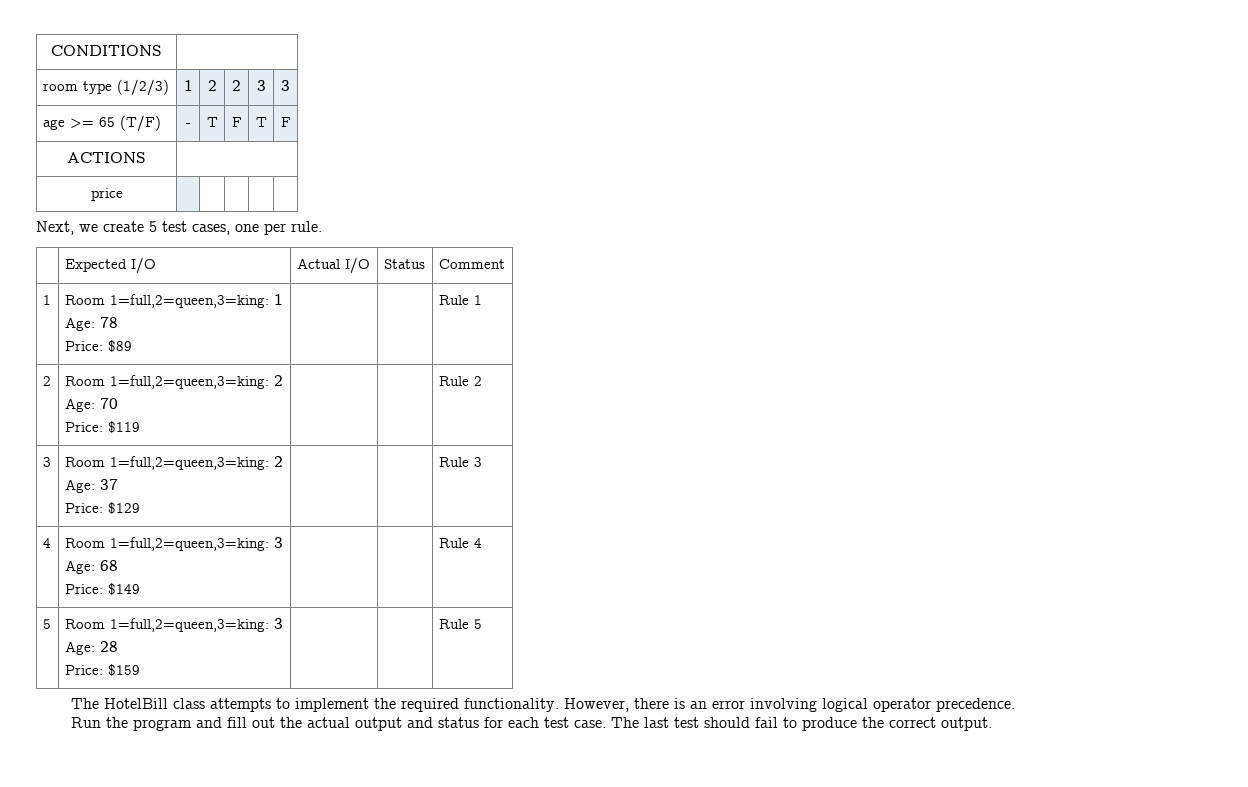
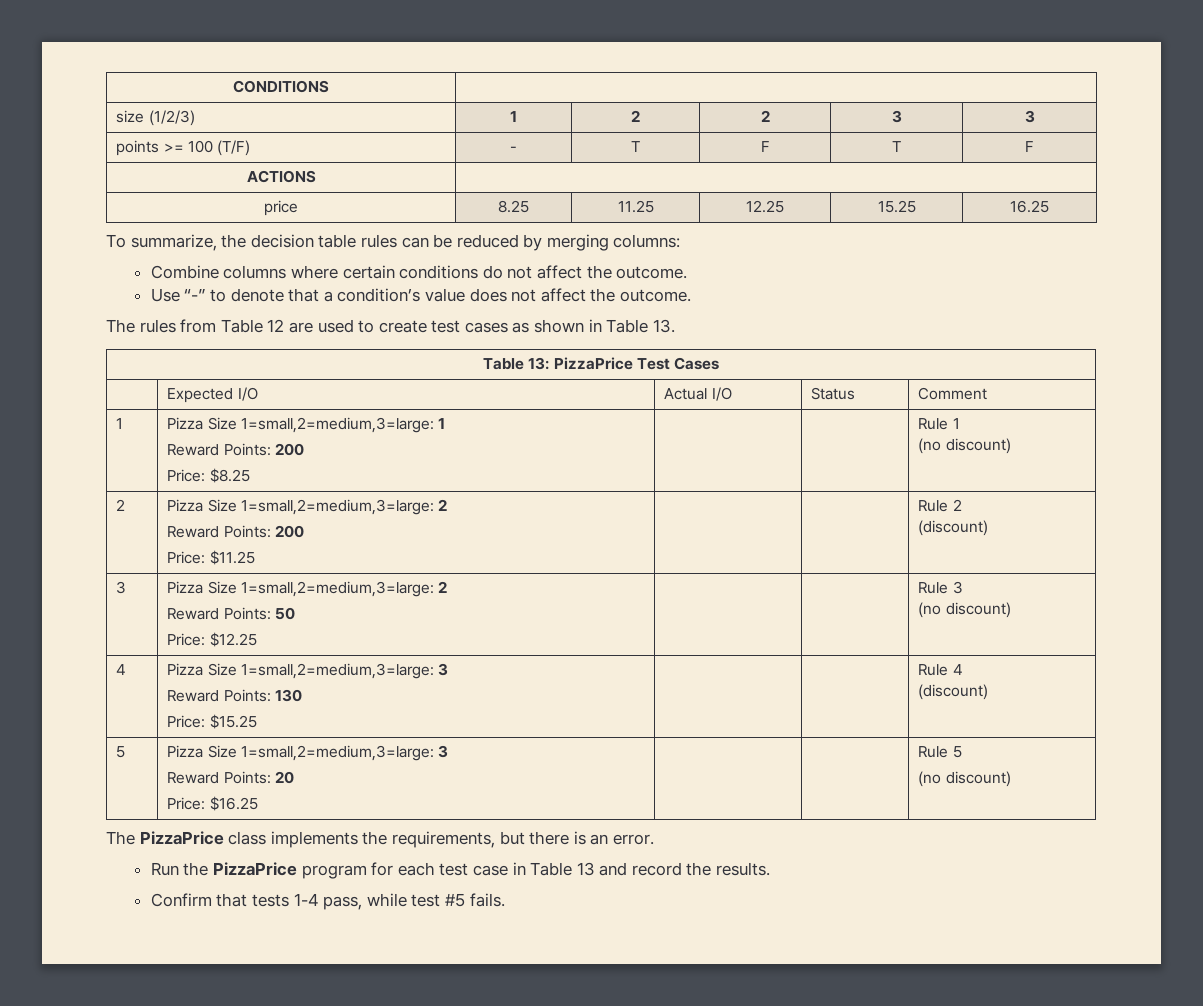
[42,81,112,94] room type -> [116,110,145,123] size
[42,117,115,130] age >= 65 -> [116,140,213,156] points >= 100
[36,221,322,235] | | | | // Next, we create 5 test cases, one per rule. -> [498,200,529,213] [617,200,654,213] [746,200,784,213] [877,200,916,213] [1010,200,1049,213] [106,234,681,251] [150,265,688,279] [150,288,691,302] [106,319,675,333] [483,357,719,370] 8.25 | 11.25 | 12.25 | 15.25 | 16.25 // To summarize, the decision table rules can be reduced by merging columns: // Combine columns where certain conditions do not affect the outcome. // Use “-” to denote that a condition’s value does not affect the outcome. // The rules from Table 12 are used to create test cases as shown in Table 13. // Table 13: PizzaPrice Test Cases
[64,294,283,308] [64,317,118,331] [64,340,132,352] Room 1=full,2=queen,3=king: 1 // Age: 78 // Price: $89 -> [167,417,446,433] [167,443,304,456] [167,468,250,483] Pizza Size 1=small,2=medium,3=large: 1 // Reward Points: 200 // Price: $8.25
[42,376,51,386] [64,375,283,389] [64,398,118,412] [64,421,140,433] // 2 | Room 1=full,2=queen,3=king: 2 // Age: 70 // Price: $119 -> [918,438,1011,454] [116,499,126,511] [167,499,448,515] [167,525,304,538] [167,550,255,565] // (no discount) // 2 | Pizza Size 1=small,2=medium,3=large: 2 // Reward Points: 200 // Price: $11.25
[42,457,51,467] [64,456,283,470] [64,479,118,493] [64,502,140,514] // 3 | Room 1=full,2=queen,3=king: 2 // Age: 37 // Price: $129 -> [918,520,989,536] [116,581,127,594] [167,581,448,597] [167,607,295,620] [167,632,257,647] // (discount) // 3 | Pizza Size 1=small,2=medium,3=large: 2 // Reward Points: 50 // Price: $12.25
(482, 462) none -> [918,602,1011,618] // (no discount)
[64,537,283,551] [64,560,118,574] [64,583,140,595] Room 1=full,2=queen,3=king: 3 // Age: 68 // Price: $149 -> [167,663,449,679] [167,689,302,702] [167,714,257,729] Pizza Size 1=small,2=medium,3=large: 3 // Reward Points: 130 // Price: $15.25
(482, 543) none -> [918,684,989,700] // (discount)
[64,618,283,632] [64,641,118,655] [64,664,140,676] Room 1=full,2=queen,3=king: 3 // Age: 28 // Price: $159 -> [167,745,449,761] [167,771,294,784] [167,796,258,811] Pizza Size 1=small,2=medium,3=large: 3 // Reward Points: 20 // Price: $16.25
[71,698,1016,712] [71,717,993,731] // The HotelBill class attempts to implement the required functionality. However, there is an error involving logical operator precedence. // Run the program and fill out the actual output and status for each test case. The last test should fail to produce the correct output. -> [918,771,1011,787] [106,831,654,848] [150,862,771,879] [150,893,505,910] // (no discount) // The PizzaPrice class implements the requirements, but there is an error. // Run the PizzaPrice program for each test case in Table 13 and record the results. // Confirm that tests 1-4 pass, while test #5 fails.

